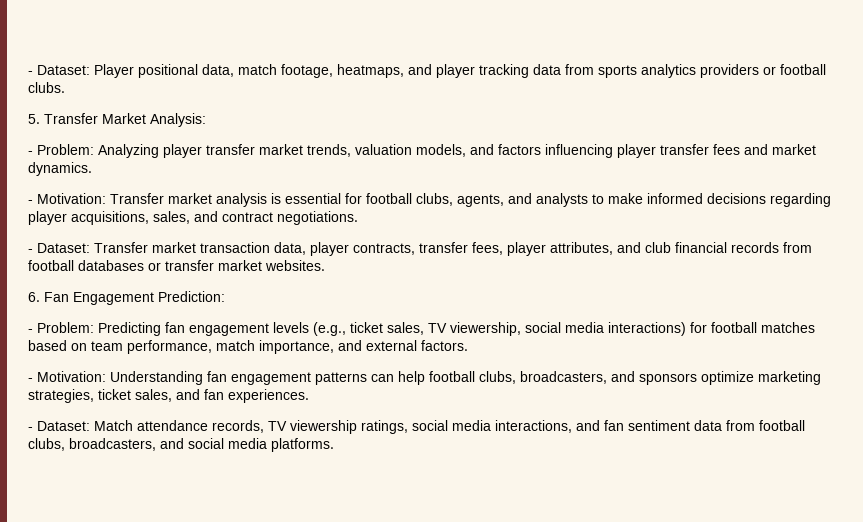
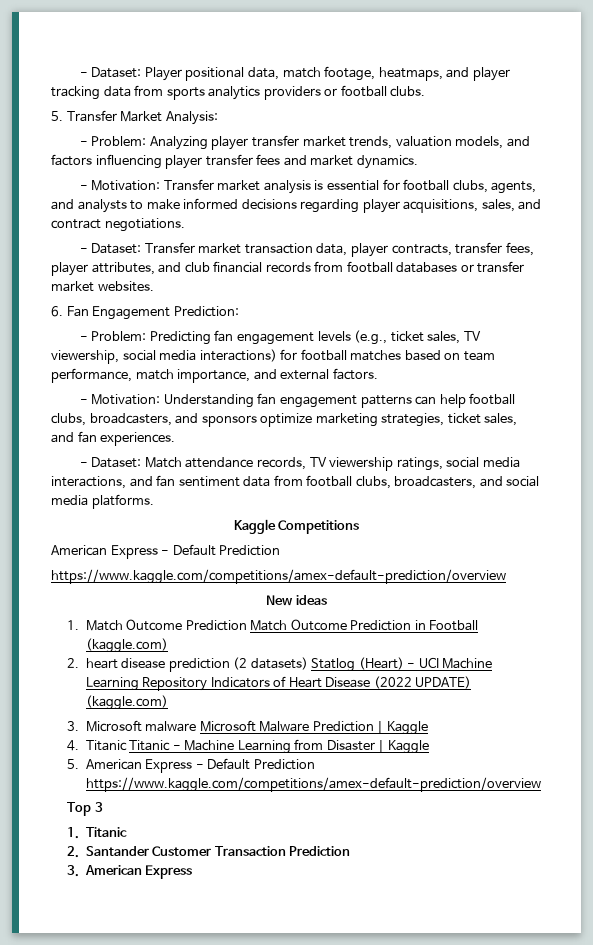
(334, 445) none -> [233,519,360,534] [51,544,281,559] [51,569,506,584] [266,595,327,606] [67,619,479,631] [85,638,168,653] [67,657,493,672] [85,676,472,691] [85,695,168,710] [67,720,428,735] [67,739,429,754] [67,758,315,773] [85,777,541,792] [67,802,103,816] [67,827,127,839] [67,846,351,858] [67,865,193,879] // Kaggle Competitions // American Express - Default Prediction // https://www.kaggle.com/competitions/amex-default-prediction/overview // New ideas // 1. Match Outcome Prediction Match Outcome Prediction in Football (kaggle.com) // 2. heart disease prediction (2 datasets) Statlog (Heart) - UCI Machine Learning Repository Indicators of Heart Disease (2022 UPDATE) (kaggle.com) // 3. Microsoft malware Microsoft Malware Prediction | Kaggle // 4. Titanic Titanic - Machine Learning from Disaster | Kaggle // 5. American Express - Default Prediction https://www.kaggle.com/competitions/amex-default-prediction/overview // Top 3 // 1. Titanic // 2. Santander Customer Transaction Prediction // 3. American Express

